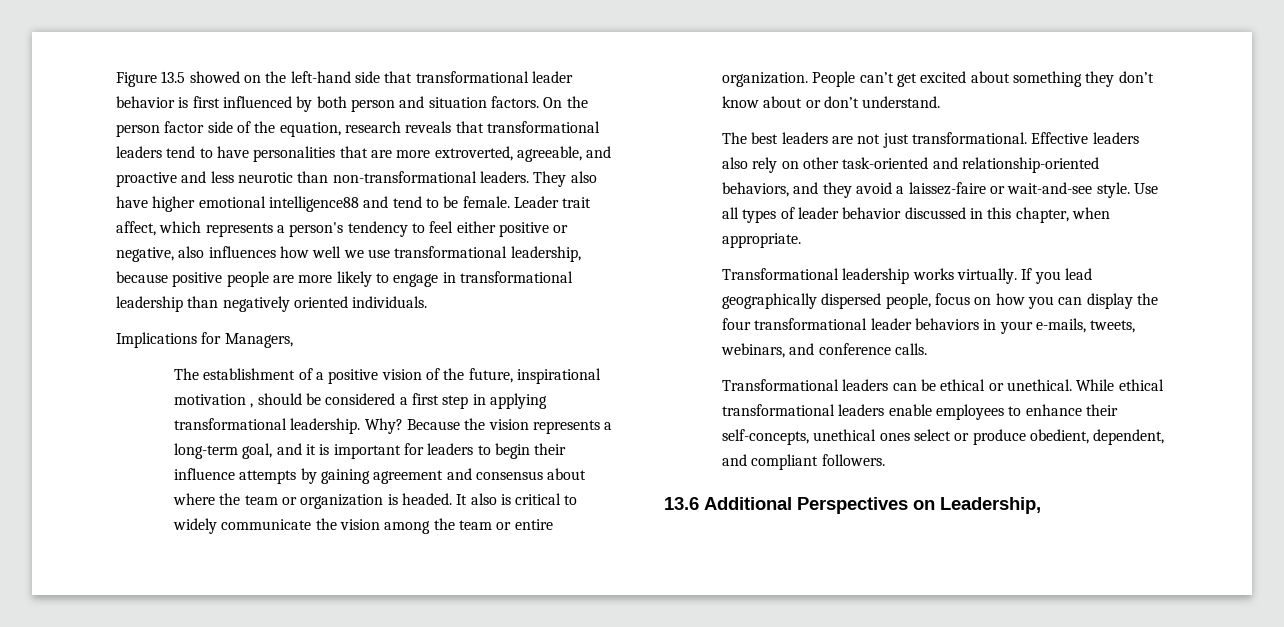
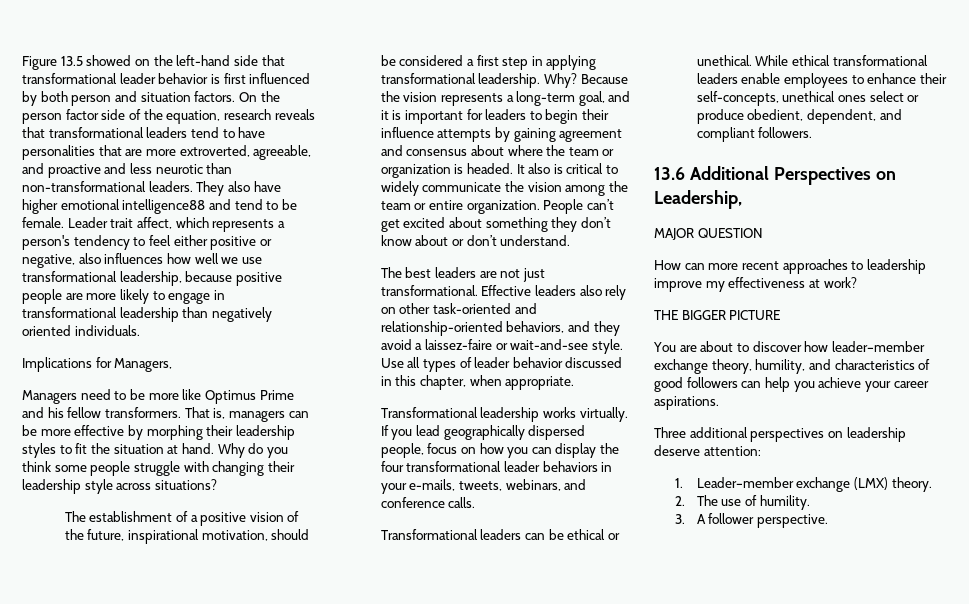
(293, 340) none -> [22,389,294,404] [22,407,309,422] [22,425,295,440] [22,443,288,458] [22,461,295,476] [22,479,217,494] // Managers need to be more like Optimus Prime and his fellow transformers. That is, managers can be more effective by morphing their leadership styles to fit the situation at hand. Why do you think some people struggle with changing their leadership style across situations?
[173,394,254,408] motivation , -> [201,530,268,541] motivation,
(1041, 505) none -> [654,228,763,240] [654,259,926,274] [654,277,857,292] [654,310,781,320] [653,341,925,352] [654,359,931,374] [654,377,929,392] [654,396,719,410] [654,427,906,442] [654,445,761,456] [675,477,932,492] [675,495,810,510] [675,513,828,528] // MAJOR QUESTION // How can more recent approaches to leadership improve my effectiveness at work? // THE BIGGER PICTURE // You are about to discover how leader–member exchange theory, humility, and characteristics of good followers can help you achieve your career aspirations. // Three additional perspectives on leadership deserve attention: // 1. Leader–member exchange (LMX) theory. // 2. The use of humility. // 3. A follower perspective.

